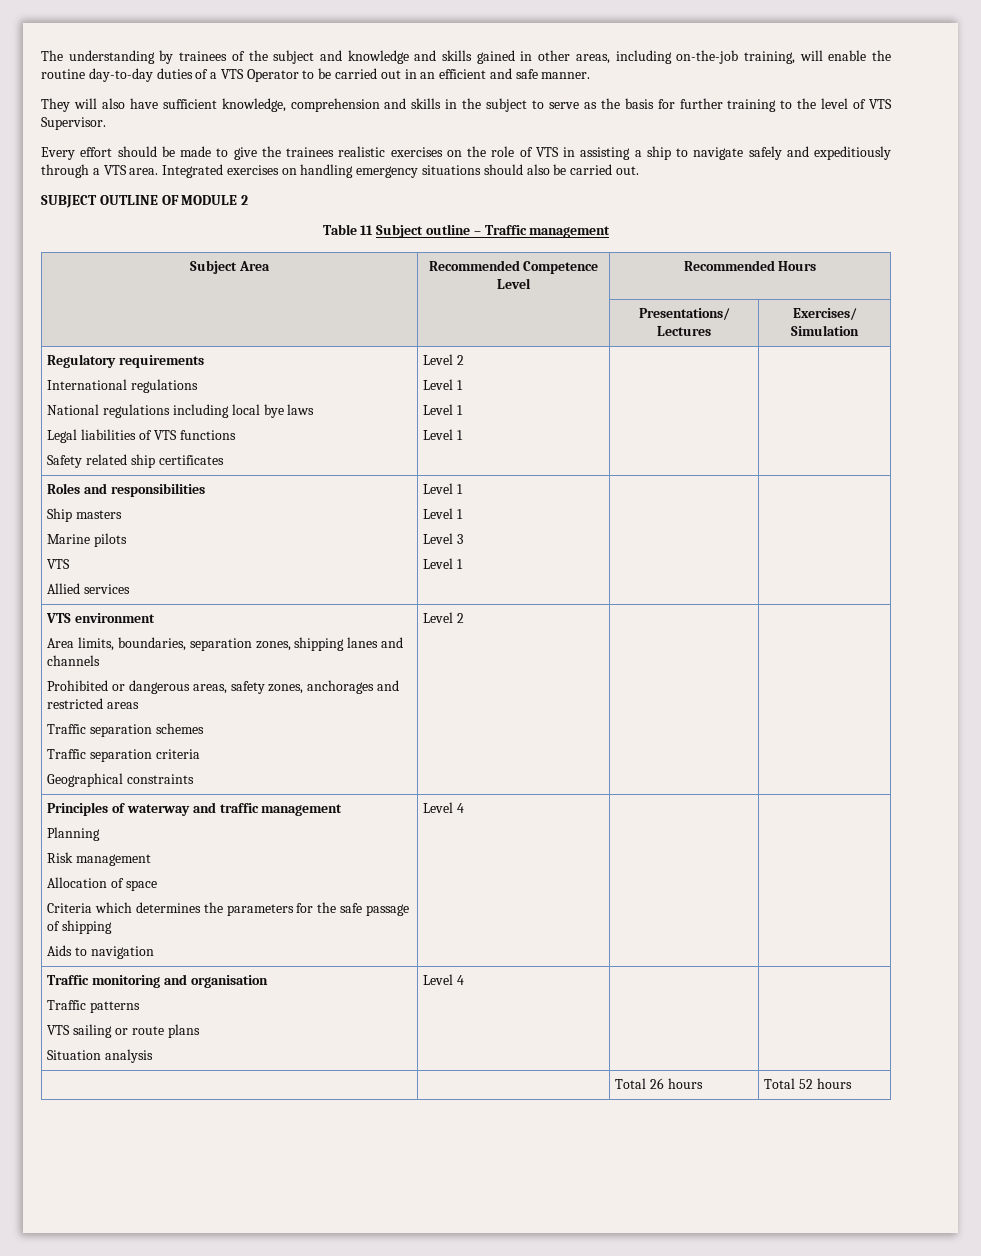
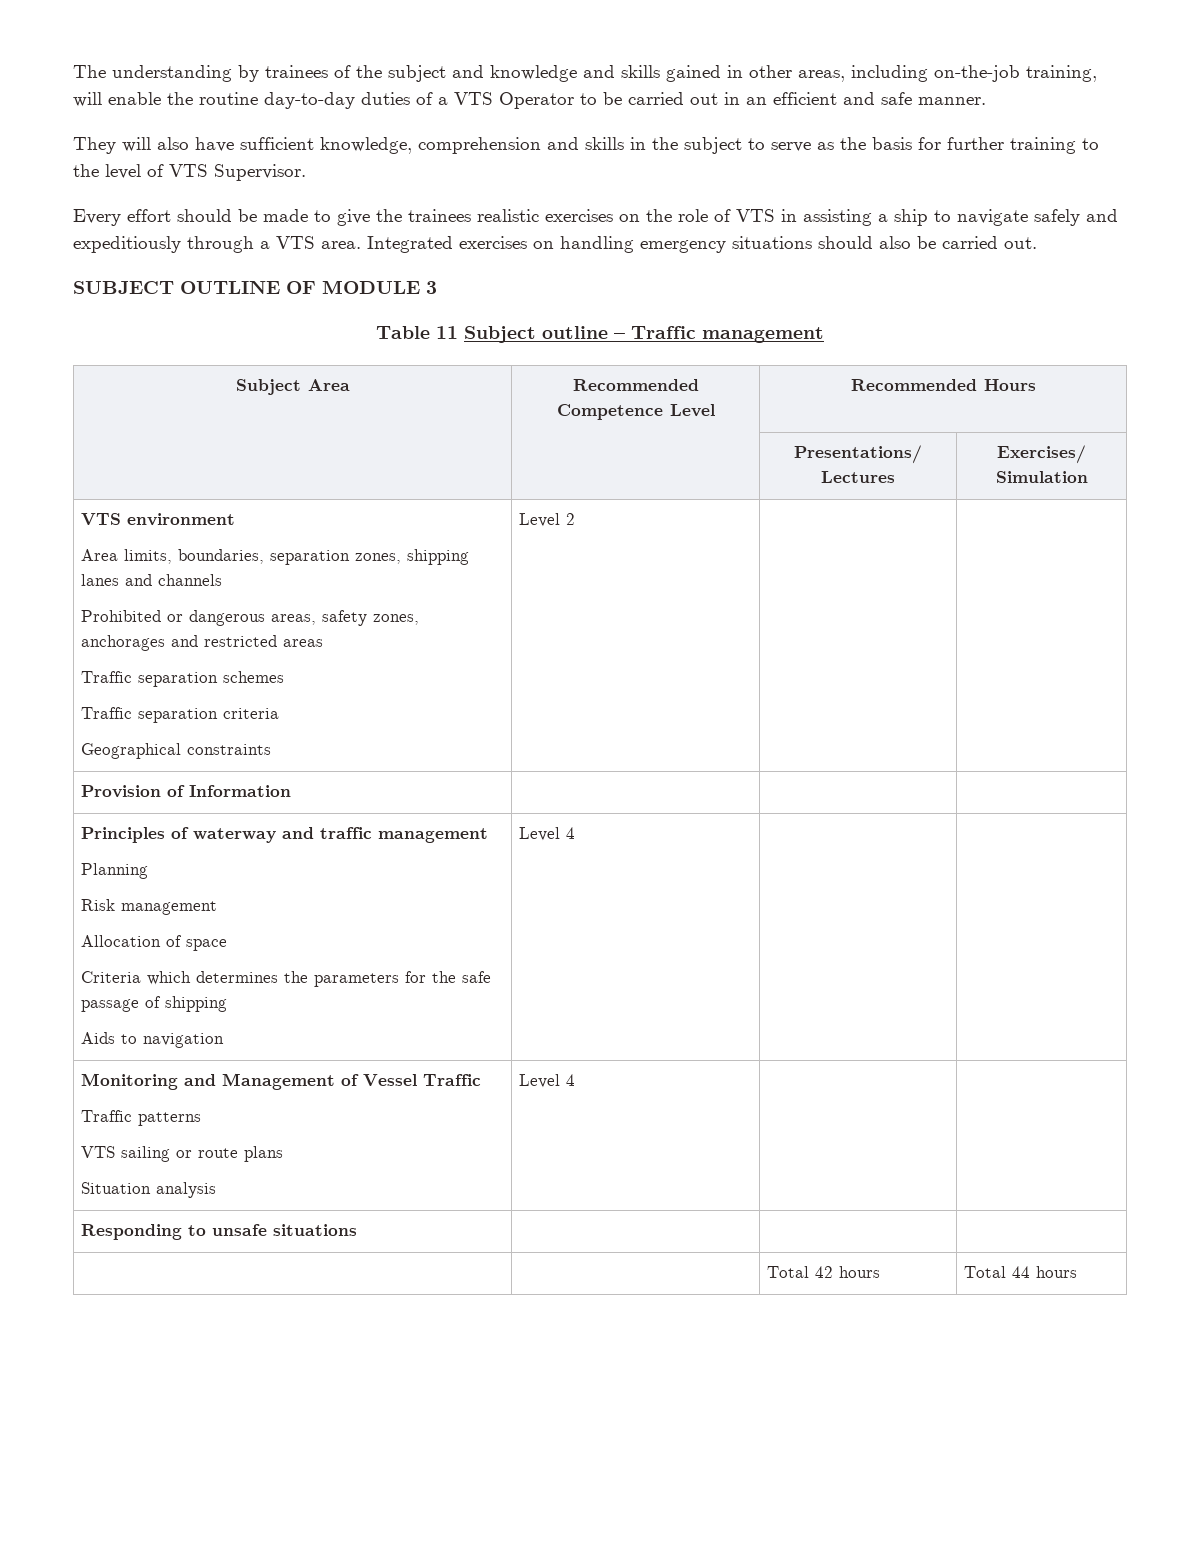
[241,195,249,205] 2 -> [426,281,437,294] 3
[47,354,205,368] [47,379,199,393] [47,404,315,418] [47,429,236,443] [47,454,224,468] [423,354,465,365] [423,379,464,390] [423,404,464,415] [423,429,464,440] [47,483,206,497] [47,508,123,522] [47,533,128,547] [47,559,71,569] [47,583,131,594] [423,483,464,494] [423,508,464,519] [423,533,464,544] [423,558,464,569] // Regulatory requirements // International regulations // National regulations including local bye laws // Legal liabilities of VTS functions // Safety related ship certificates | Level 2 // Level 1 // Level 1 // Level 1 | | // Roles and responsibilities // Ship masters // Marine pilots // VTS // Allied services | Level 1 // Level 1 // Level 3 // Level 1 | | -> (1088, 477) none
(465, 618) none -> [80,785,291,798] // Provision of Information | | |
[47,974,268,988] Traffic monitoring and organisation -> [80,1073,481,1090] Monitoring and Management of Vessel Traffic
[615,1078,665,1089] // | | Total 26 -> [80,1224,357,1240] [766,1266,833,1278] // Responding to unsafe situations | | | // | | Total 42
[799,1079,814,1089] 52 -> [1011,1266,1030,1278] 44

